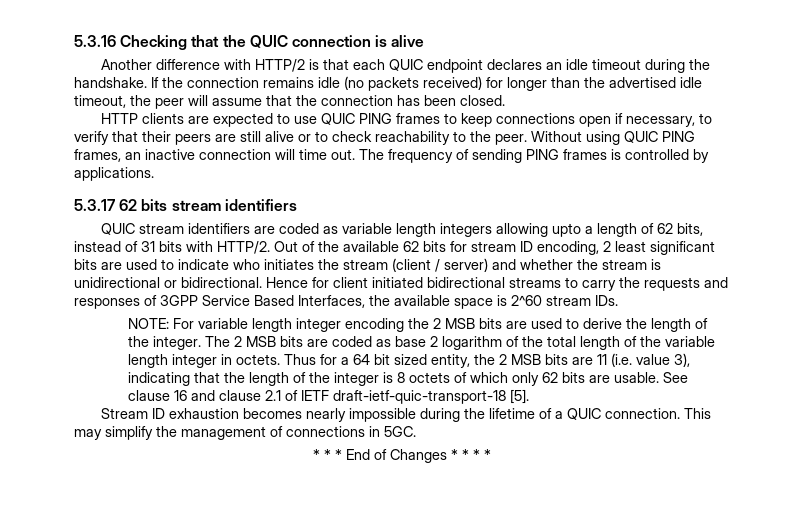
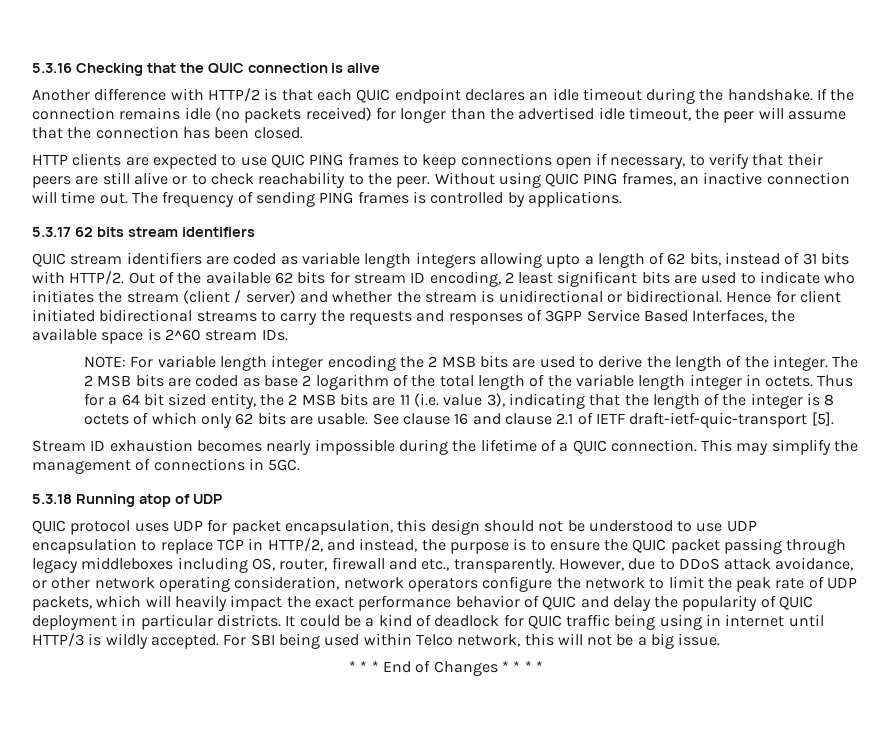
[333,390,507,404] draft-ietf-quic-transport-18 -> [629,412,808,428] draft-ietf-quic-transport
(416, 431) none -> [32,494,222,507] [32,519,757,535] [32,538,847,554] [32,557,854,573] [32,576,858,592] [32,595,814,611] [32,614,824,630] [32,633,721,649] // 5.3.18 Running atop of UDP // QUIC protocol uses UDP for packet encapsulation, this design should not be understood to use UDP encapsulation to replace TCP in HTTP/2, and instead, the purpose is to ensure the QUIC packet passing through legacy middleboxes including OS, router, firewall and etc., transparently. However, due to DDoS attack avoidance, or other network operating consideration, network operators configure the network to limit the peak rate of UDP packets, which will heavily impact the exact performance behavior of QUIC and delay the popularity of QUIC deployment in particular districts. It could be a kind of deadlock for QUIC traffic being using in internet until HTTP/3 is wildly accepted. For SBI being used within Telco network, this will not be a big issue.

